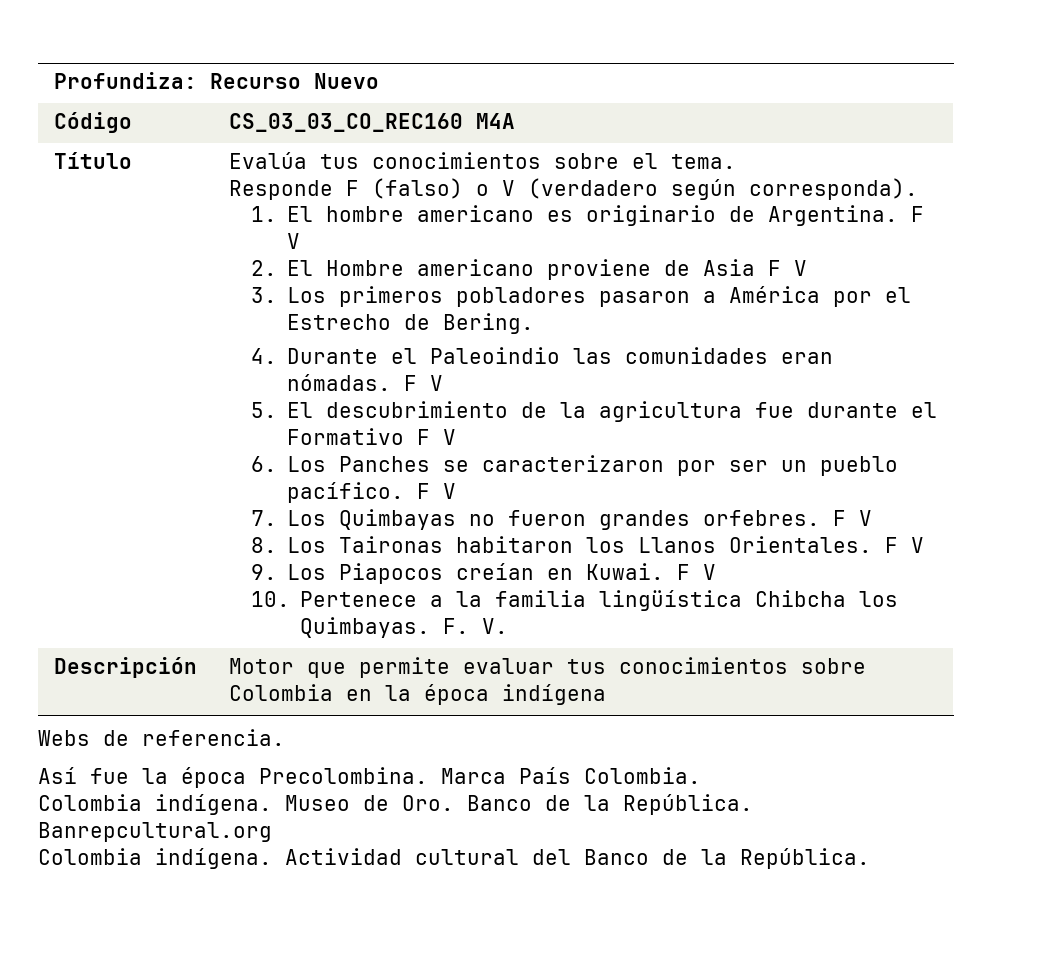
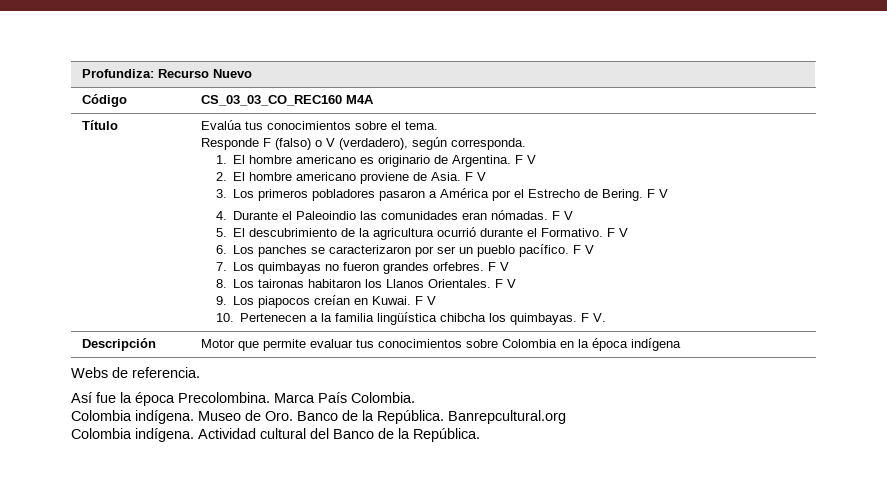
[527,178,918,200] (verdadero según corresponda). -> [338,137,526,150] (verdadero), según corresponda.
[325,260,404,276] Hombre -> [249,172,293,181] hombre
[702,259,755,276] Asia -> [431,172,462,181] Asia.
(534, 323) none -> [647,189,669,198] F V
[754,402,794,418] fue -> [437,227,477,237] ocurrió
[286,428,404,445] Formativo -> [541,228,604,237] Formativo.
[338,456,430,472] Panches -> [258,245,308,257] panches
[338,509,456,530] Quimbayas -> [258,262,322,274] quimbayas
[338,536,443,553] Taironas -> [258,279,305,288] taironas
[338,563,443,584] Piapocos -> [258,296,311,308] piapocos
[299,591,417,607] Pertenece -> [240,313,307,322] Pertenecen
[754,590,898,607] [299,617,469,638] Chibcha los Quimbayas. F. -> [440,313,590,325] chibcha los quimbayas. F

